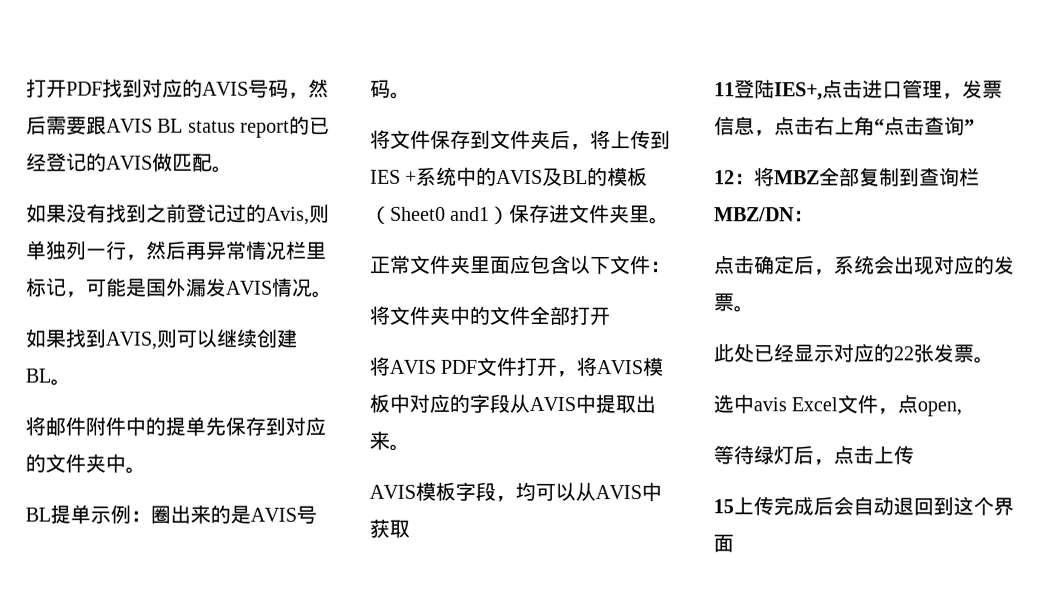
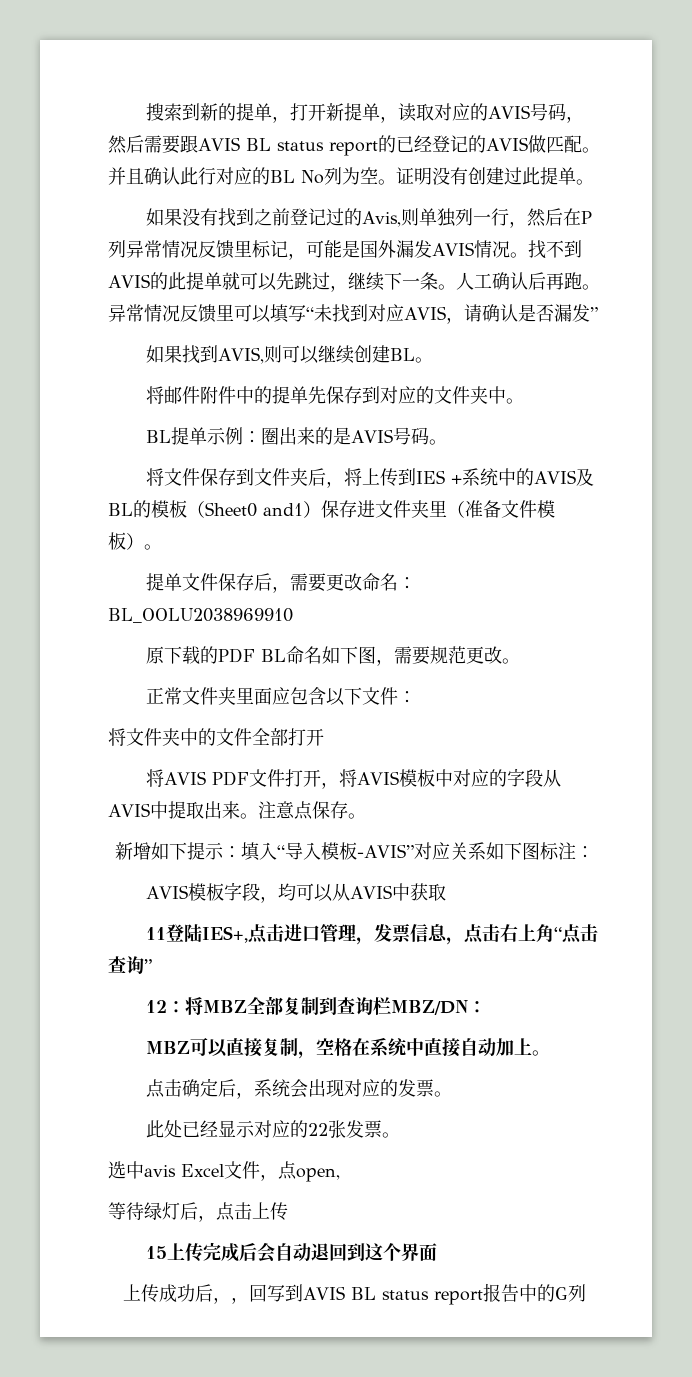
[26,78,143,98] 打开PDF找到 -> [146,103,435,123] 搜索到新的提单，打开新提单，读取
(233, 169) none -> [108,167,594,185] 并且确认此行对应的BL No列为空。证明没有创建过此提单。
[186,240,307,260] 再异常情况栏 -> [563,208,593,226] [108,240,234,259] 在P列异常情况反馈
(333, 294) none -> [527,240,582,259] [108,272,600,292] [108,304,598,324] 找不到AVIS的此提单就可以先跳过，继续下一条。人工确认后再跑。异常情况反馈里可以填写“未找到对应AVIS，请确认是否漏发”
(651, 214) none -> [447,500,555,518] [108,532,162,550] [146,573,417,593] [108,608,293,623] [146,646,503,666] （准备文件模板）。 // 提单文件保存后，需要更改命名：BL_OOLU2038969910 // 原下载的PDF BL命名如下图，需要规范更改
(410, 447) none -> [257,801,366,820] [115,842,594,861] 注意点保存。 // 新增如下提示：填入“导入模板-AVIS”对应关系如下图标注：
(814, 216) none -> [146,1037,551,1059] // MBZ可以直接复制，空格在系统中直接自动加上。
(734, 543) none -> [123,1283,586,1305] // 上传成功后，，回写到AVIS BL status report报告中的G列

